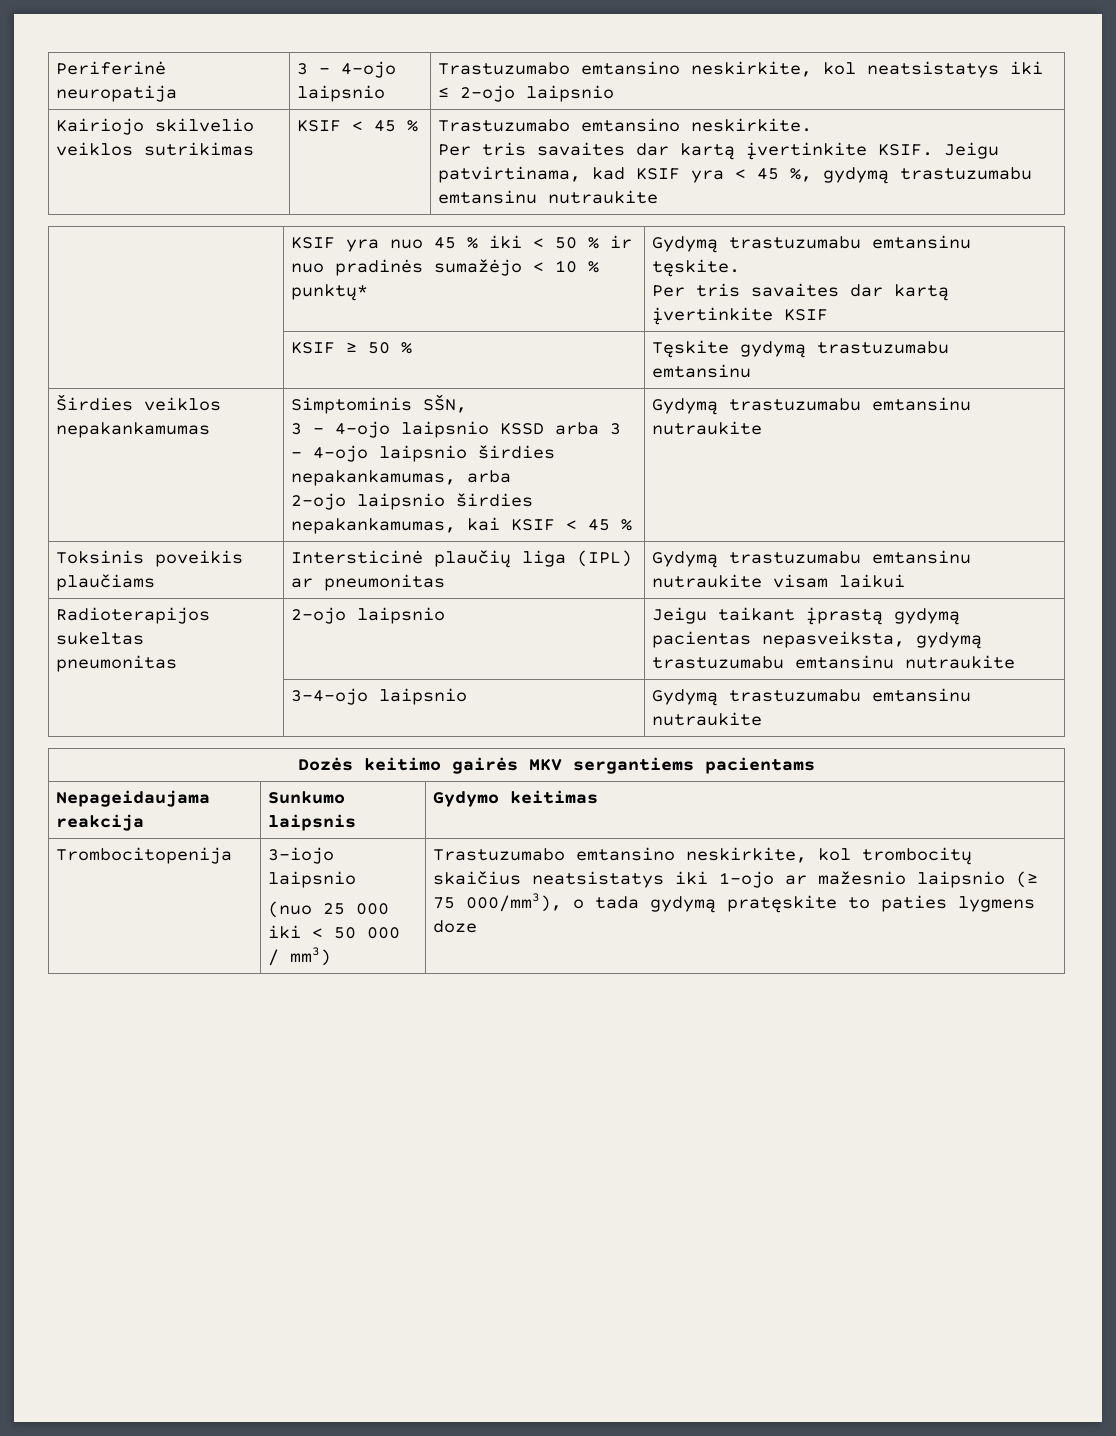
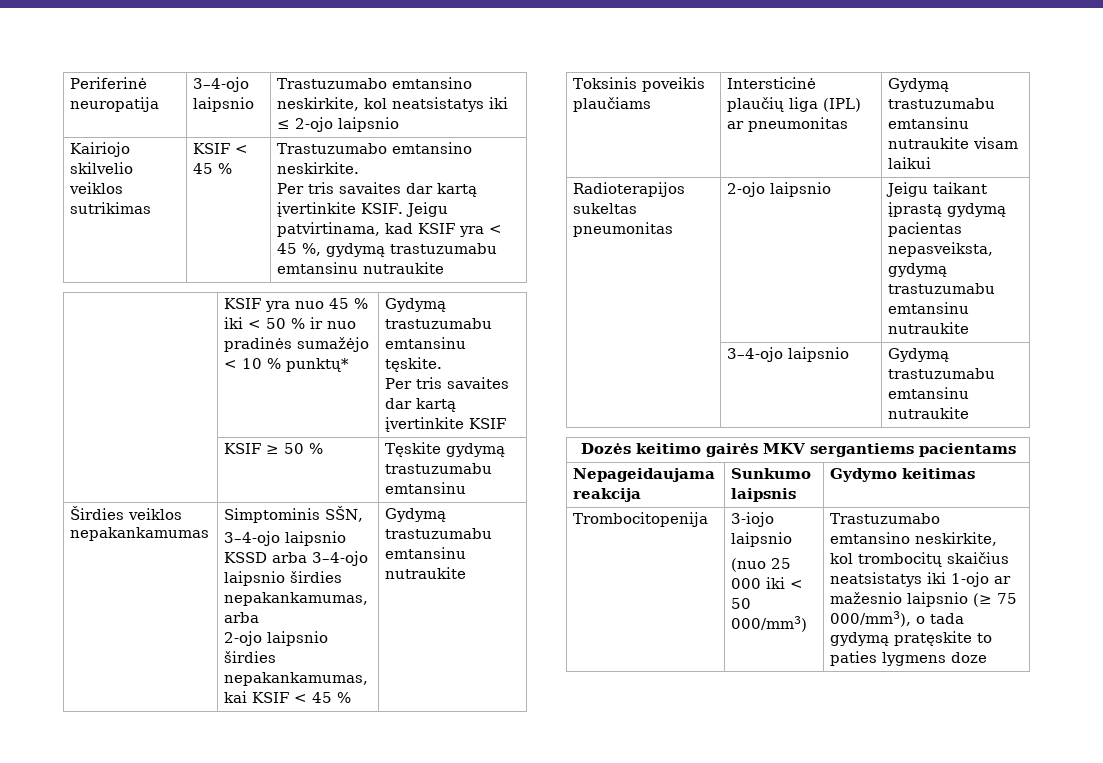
[297,61,397,78] 3 – 4-ojo -> [193,77,250,92] 3–4-ojo
[291,421,622,438] [291,445,369,462] 3 – 4-ojo laipsnio KSSD arba 3 – 4-ojo -> [224,531,347,546] [224,551,369,566] 3–4-ojo laipsnio KSSD arba 3–4-ojo
[367,927,401,939] [268,947,332,966] 000 / mm3) -> [731,616,808,632] 000/mm3)

